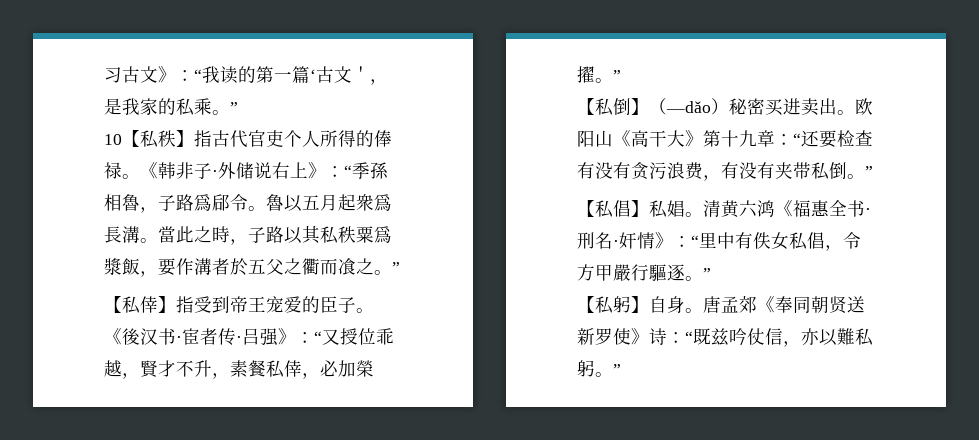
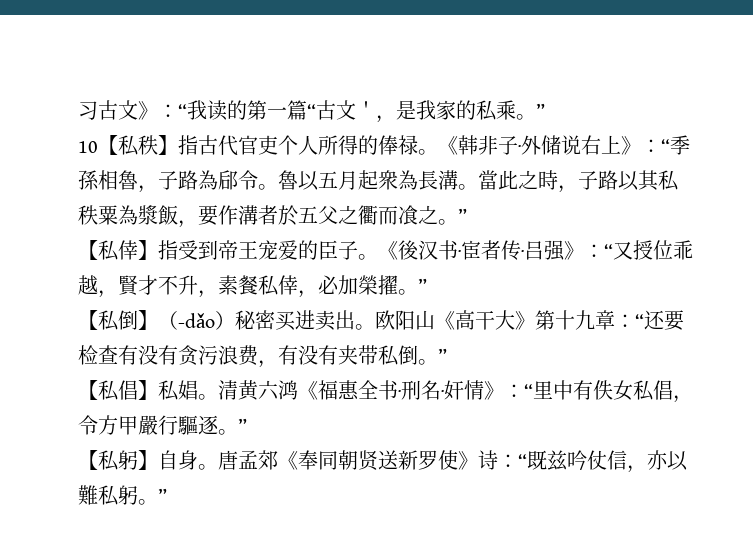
[310,69,316,81] ‘ -> [307,104,316,118] “
[194,194,212,211] 爲 -> [198,170,218,190] 為
[374,194,392,211] 爲 -> [398,170,418,190] 為
[374,226,392,243] 爲 -> [118,205,138,225] 為
[666,101,711,113] —dǎo -> [178,313,215,328] -dǎo

